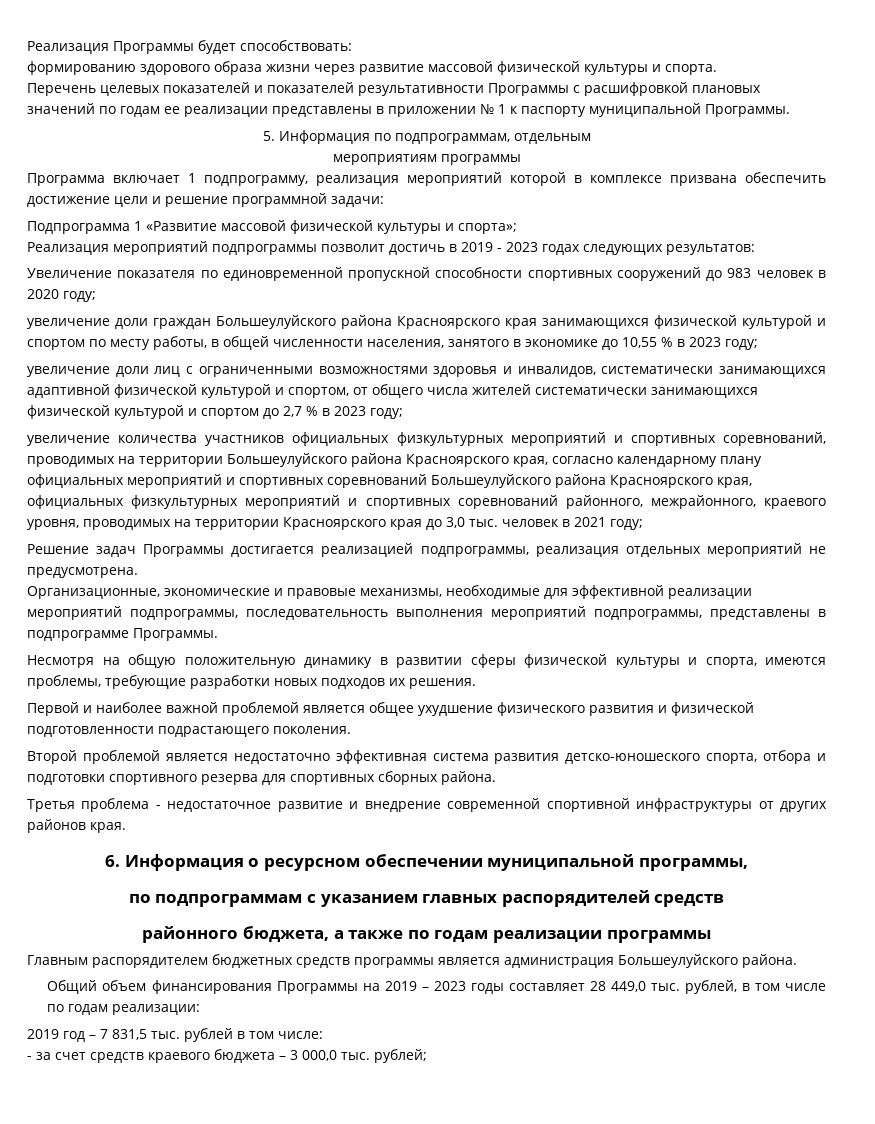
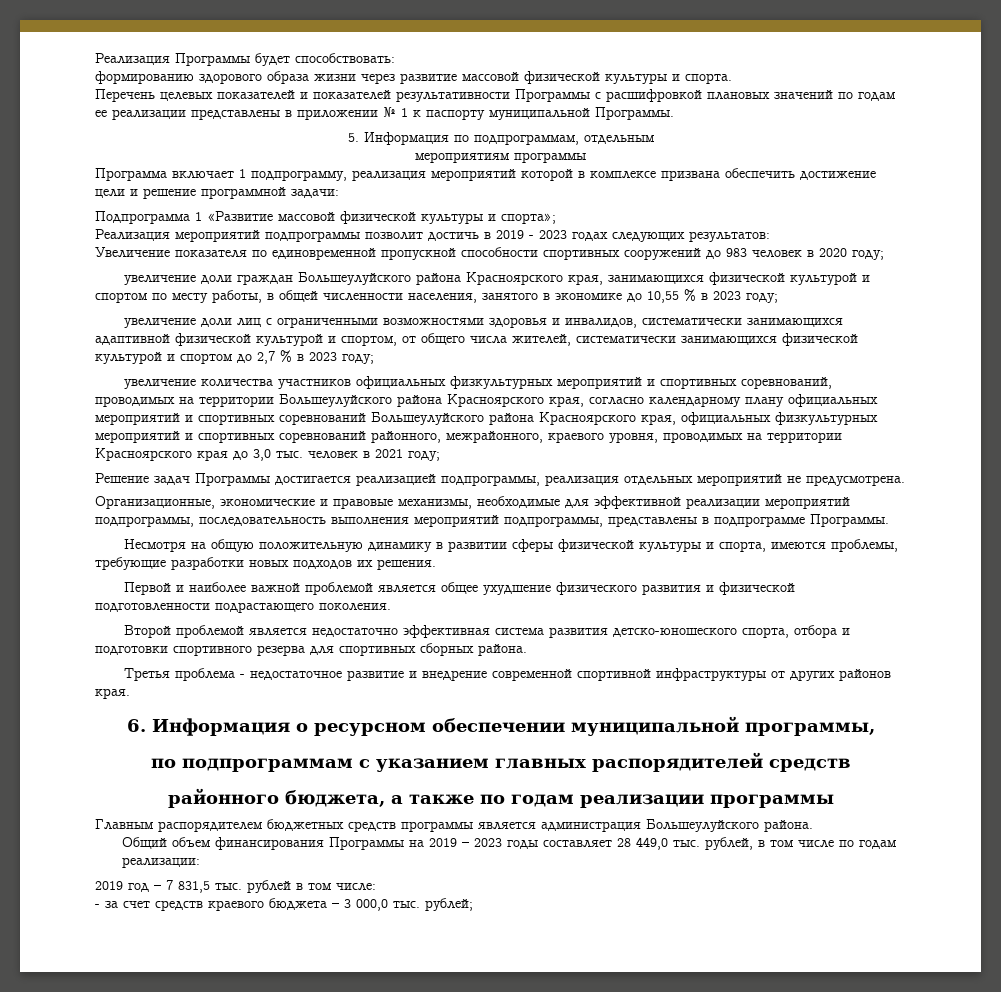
[505,318,537,329] края -> [567,274,603,285] края,
[472,384,531,395] жителей -> [512,334,571,346] жителей,

